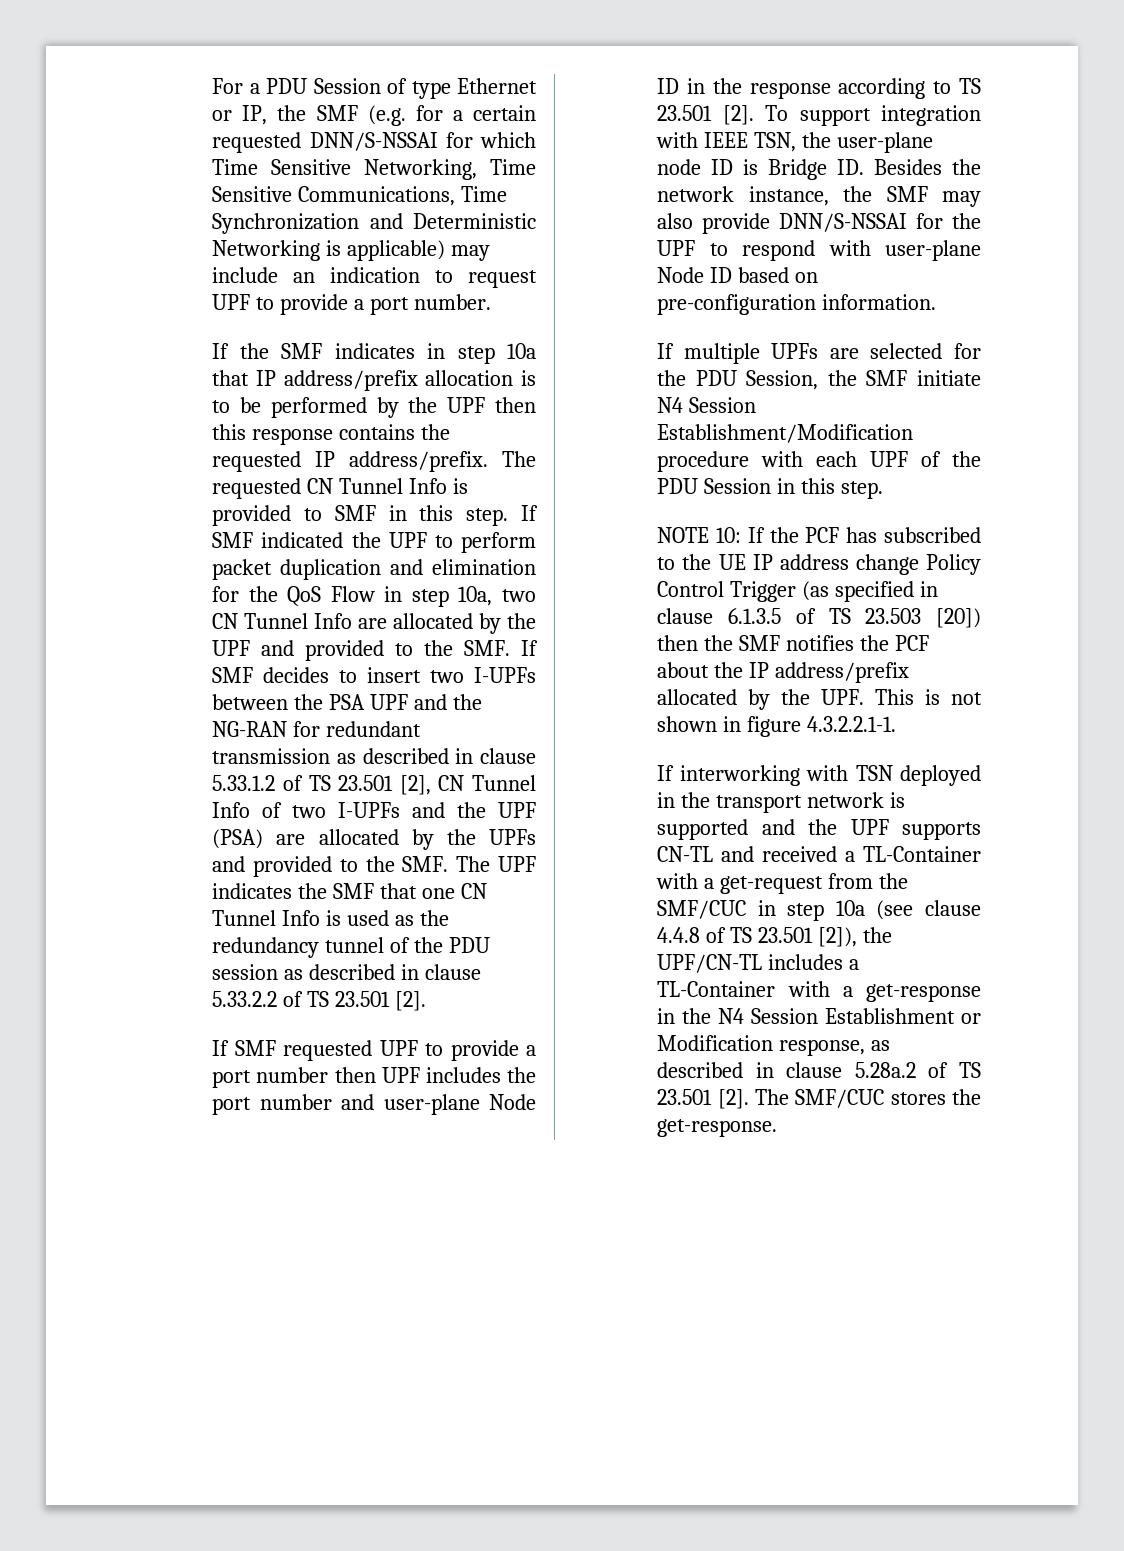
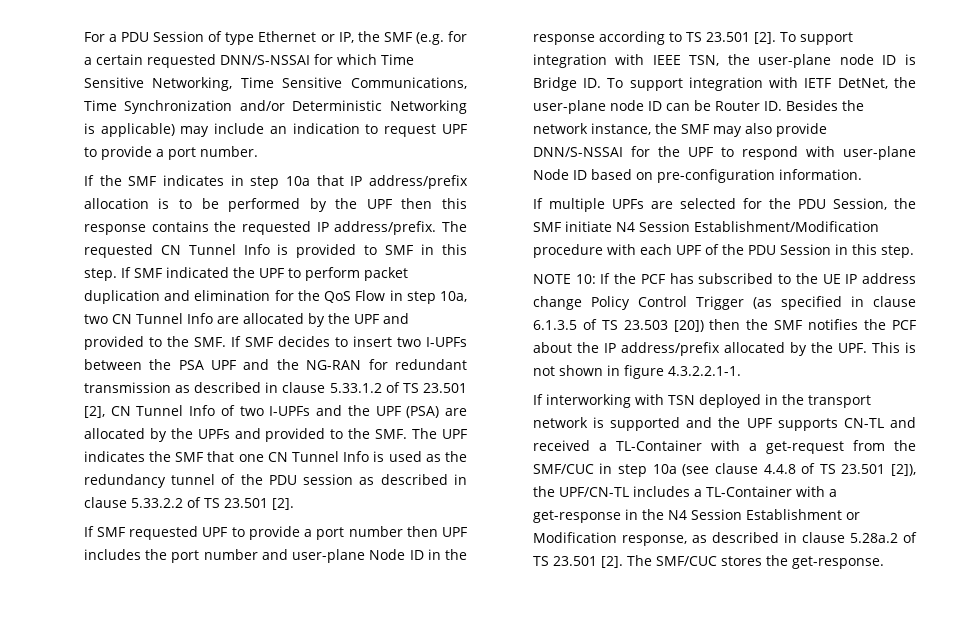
[369,213,403,229] and -> [239,100,285,111] and/or
(865, 167) none -> [607,77,916,91] [532,100,782,114] To support integration with IETF DetNet, the user-plane node ID can be Router ID.

